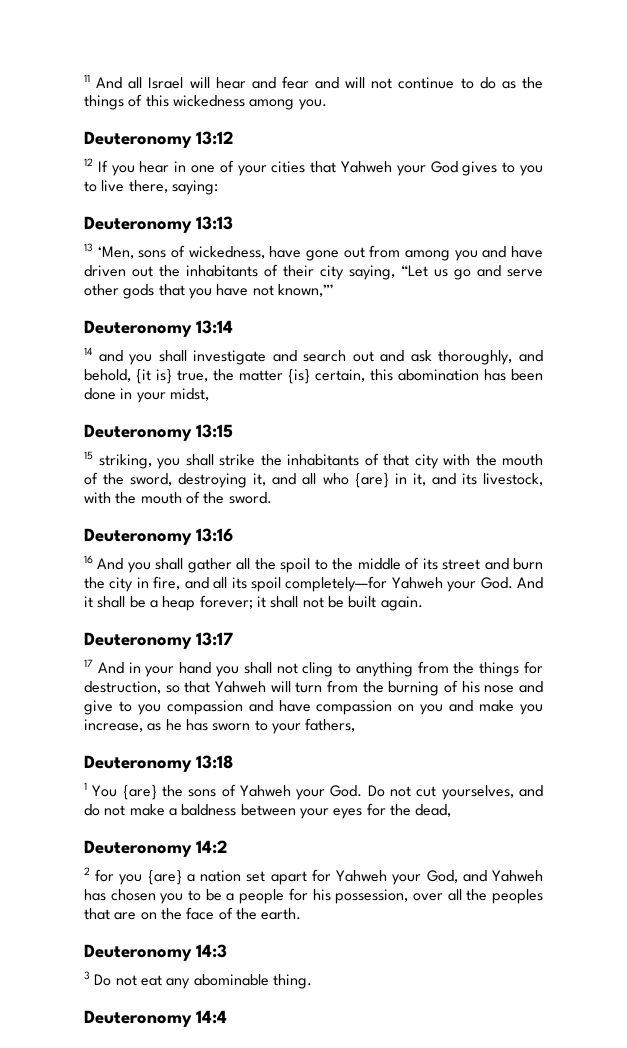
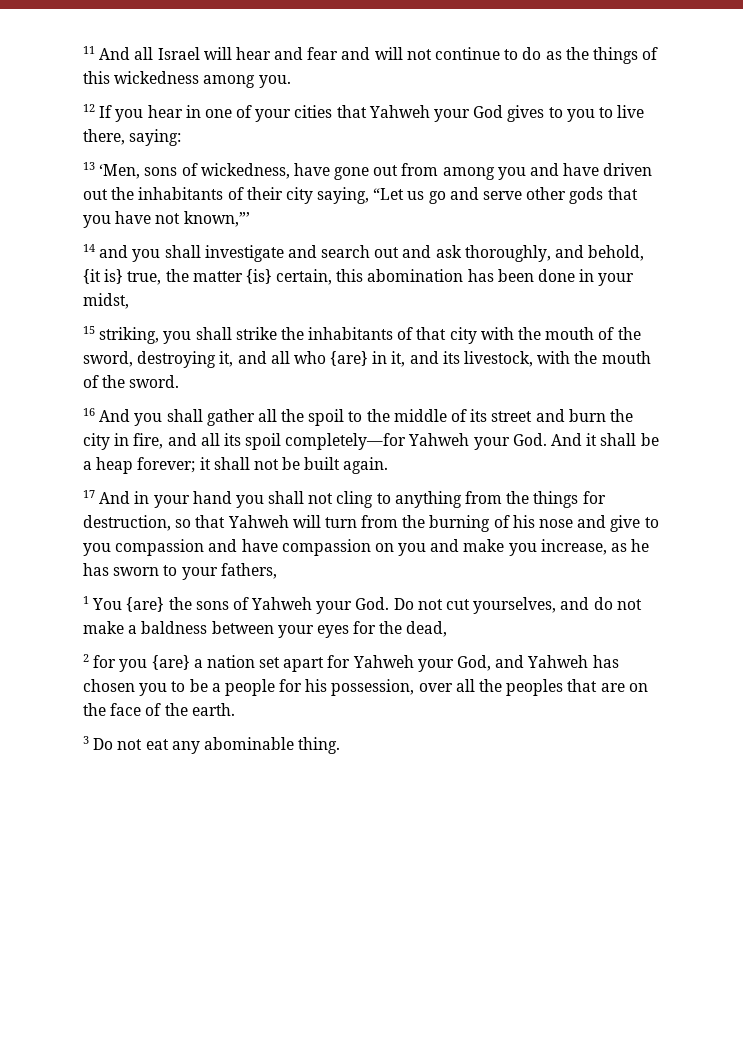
[84,131,234,148] // Deuteronomy 13:12 -> (291, 81) none
[84,216,233,233] // Deuteronomy 13:13 -> (182, 137) none
[84,320,233,337] // Deuteronomy 13:14 -> (250, 219) none
[84,424,233,441] // Deuteronomy 13:15 -> (129, 301) none
[84,528,233,545] // Deuteronomy 13:16 -> (180, 381) none
[84,632,233,649] // Deuteronomy 13:17 -> (389, 465) none
[84,755,233,772] // Deuteronomy 13:18 -> (277, 571) none
[84,840,228,857] // Deuteronomy 14:2 -> (448, 629) none
[84,944,227,961] // Deuteronomy 14:3 -> (235, 709) none
[84,1010,227,1027] // Deuteronomy 14:4 -> (341, 745) none

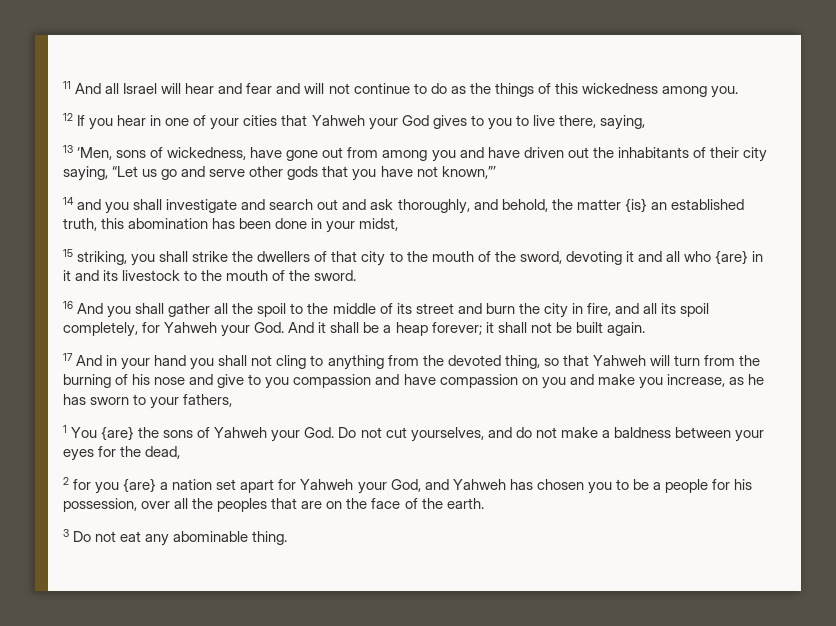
[129,129,182,146] saying: -> [599,115,645,130] saying,
[83,269,333,285] {it is} true, the matter {is} certain, -> [551,198,744,213] [63,218,97,231] the matter {is} an established truth,
[308,327,394,340] inhabitants -> [257,251,311,262] dwellers
[480,327,514,340] with -> [389,251,403,262] to
[137,351,234,368] destroying it, -> [565,251,634,265] devoting it
[391,351,406,367] it, -> [63,270,71,281] it
[464,351,571,367] livestock, with -> [122,270,198,281] livestock to
[285,433,407,450] completely—for -> [63,322,161,337] completely, for
[533,491,606,508] [83,515,171,531] things for destruction, -> [447,355,540,369] devoted thing,

